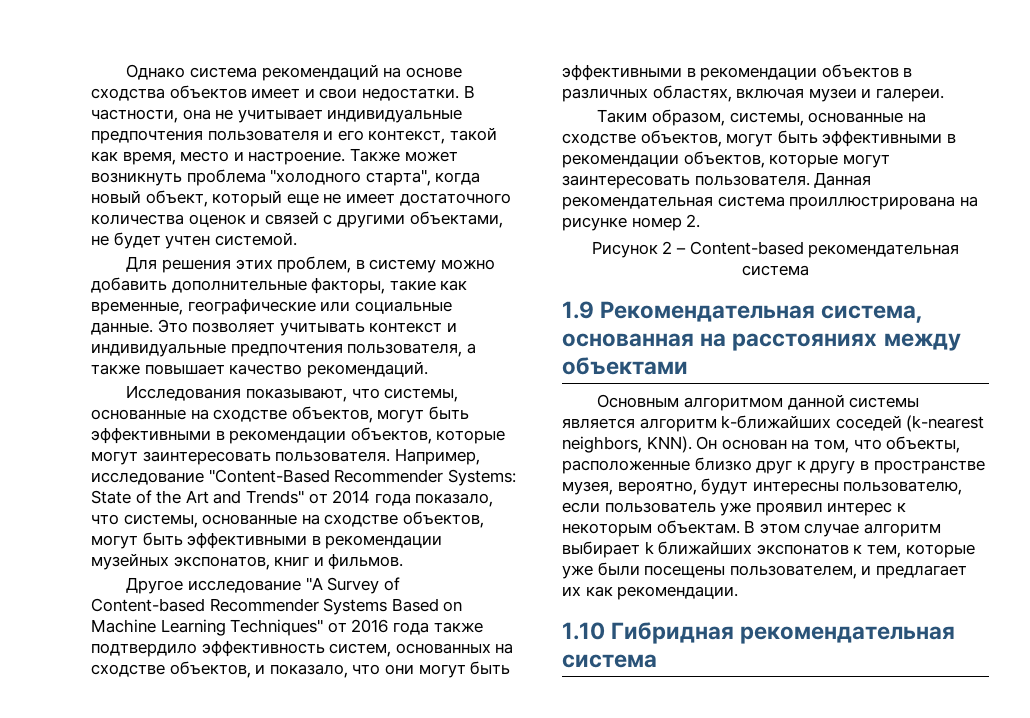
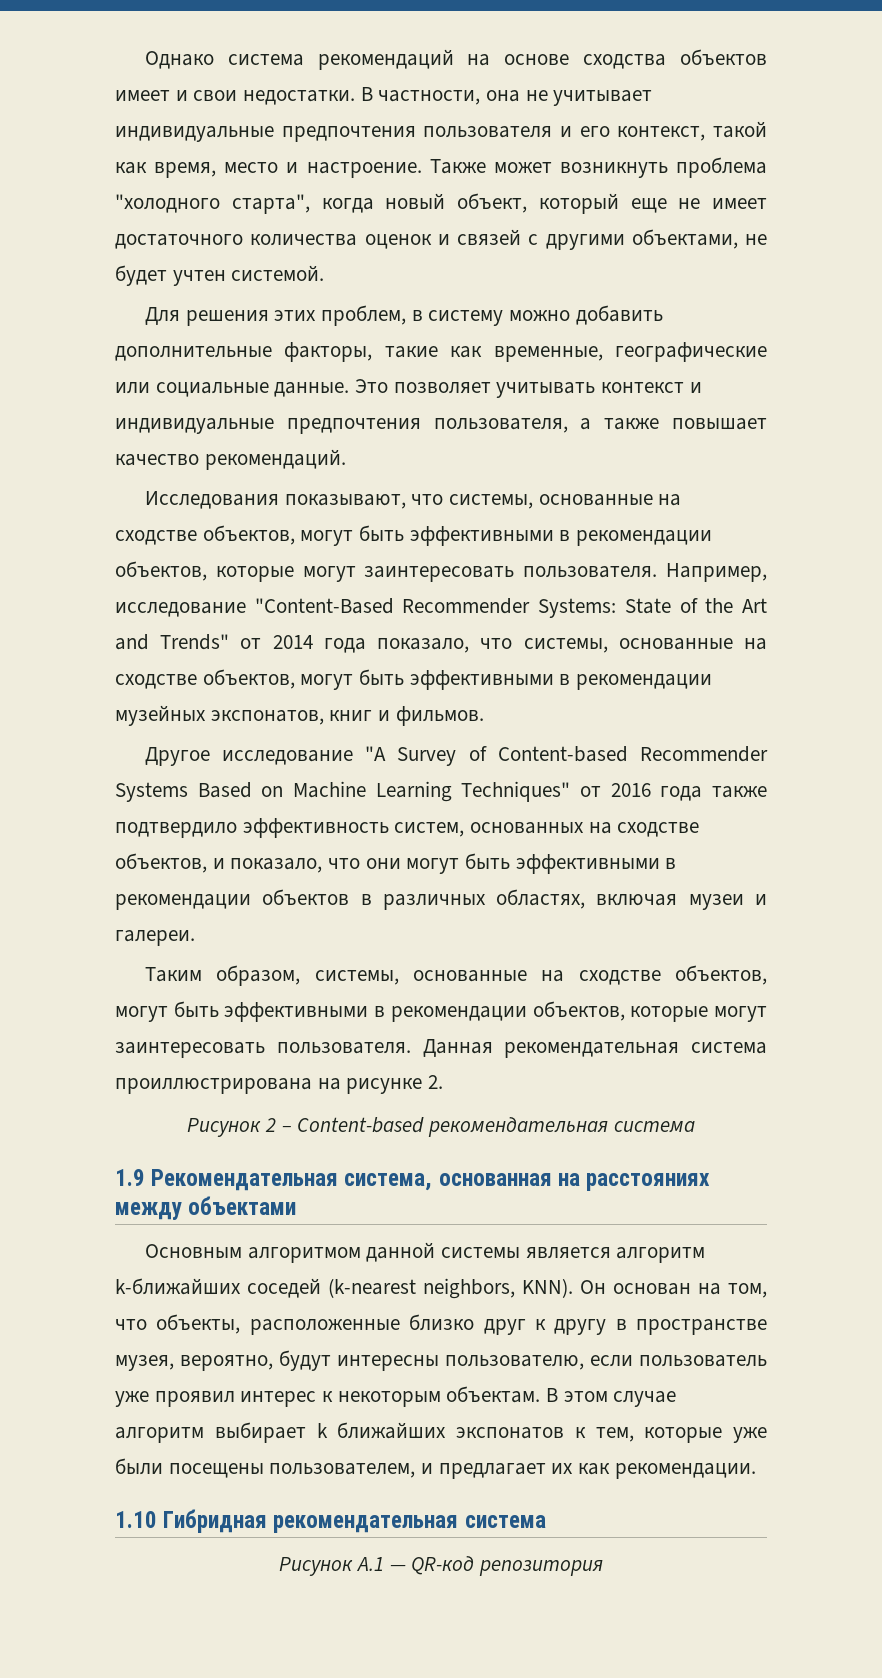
[631,217,682,231] номер -> (423, 1086) none
(657, 661) none -> [279,1556,603,1576] // Рисунок А.1 — QR-код репозитория

